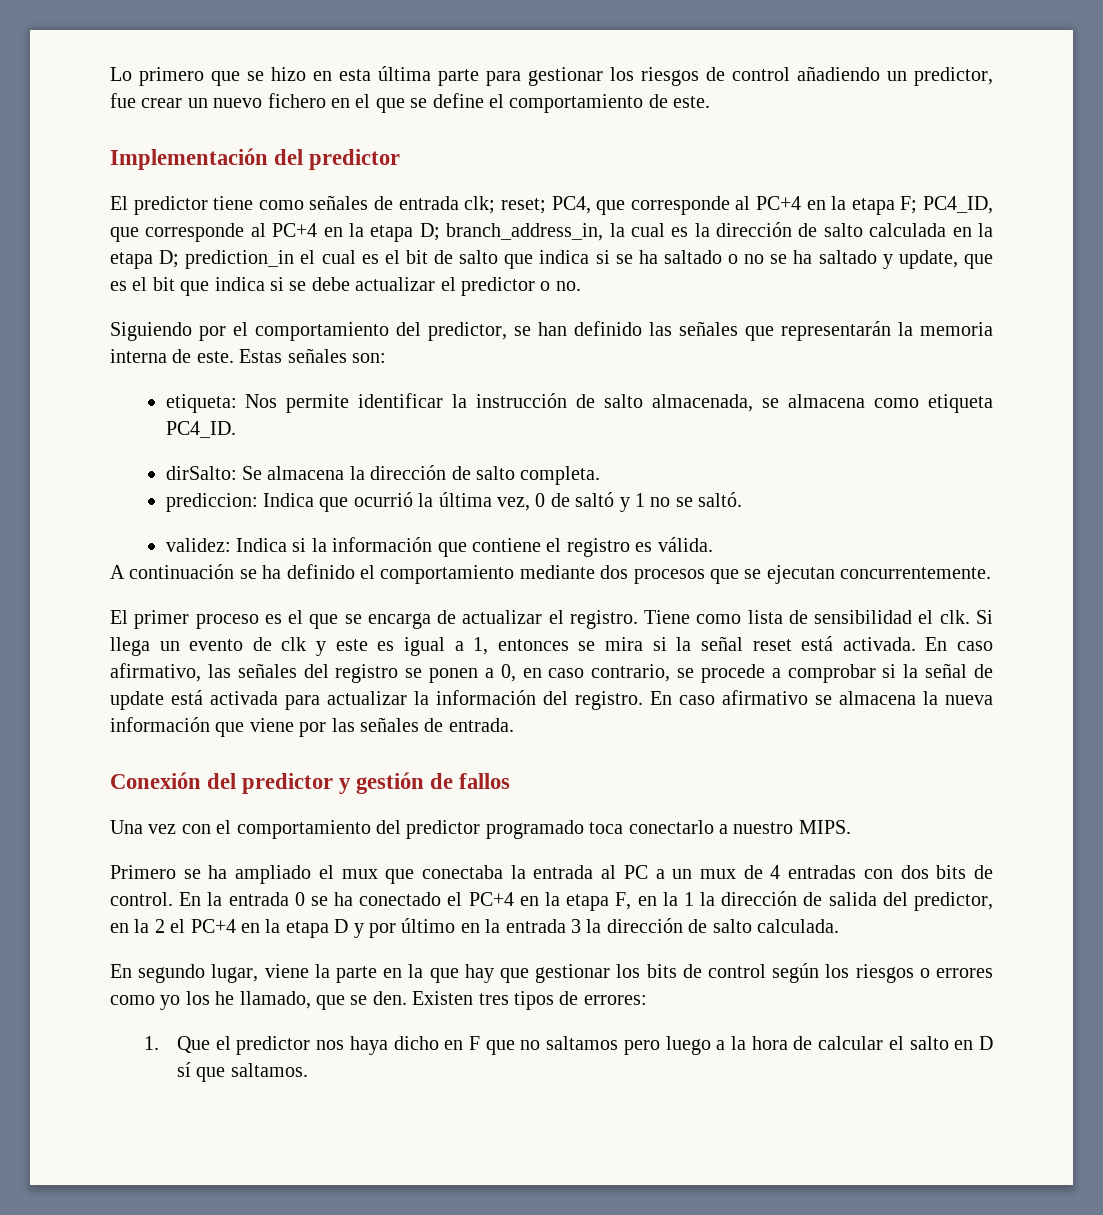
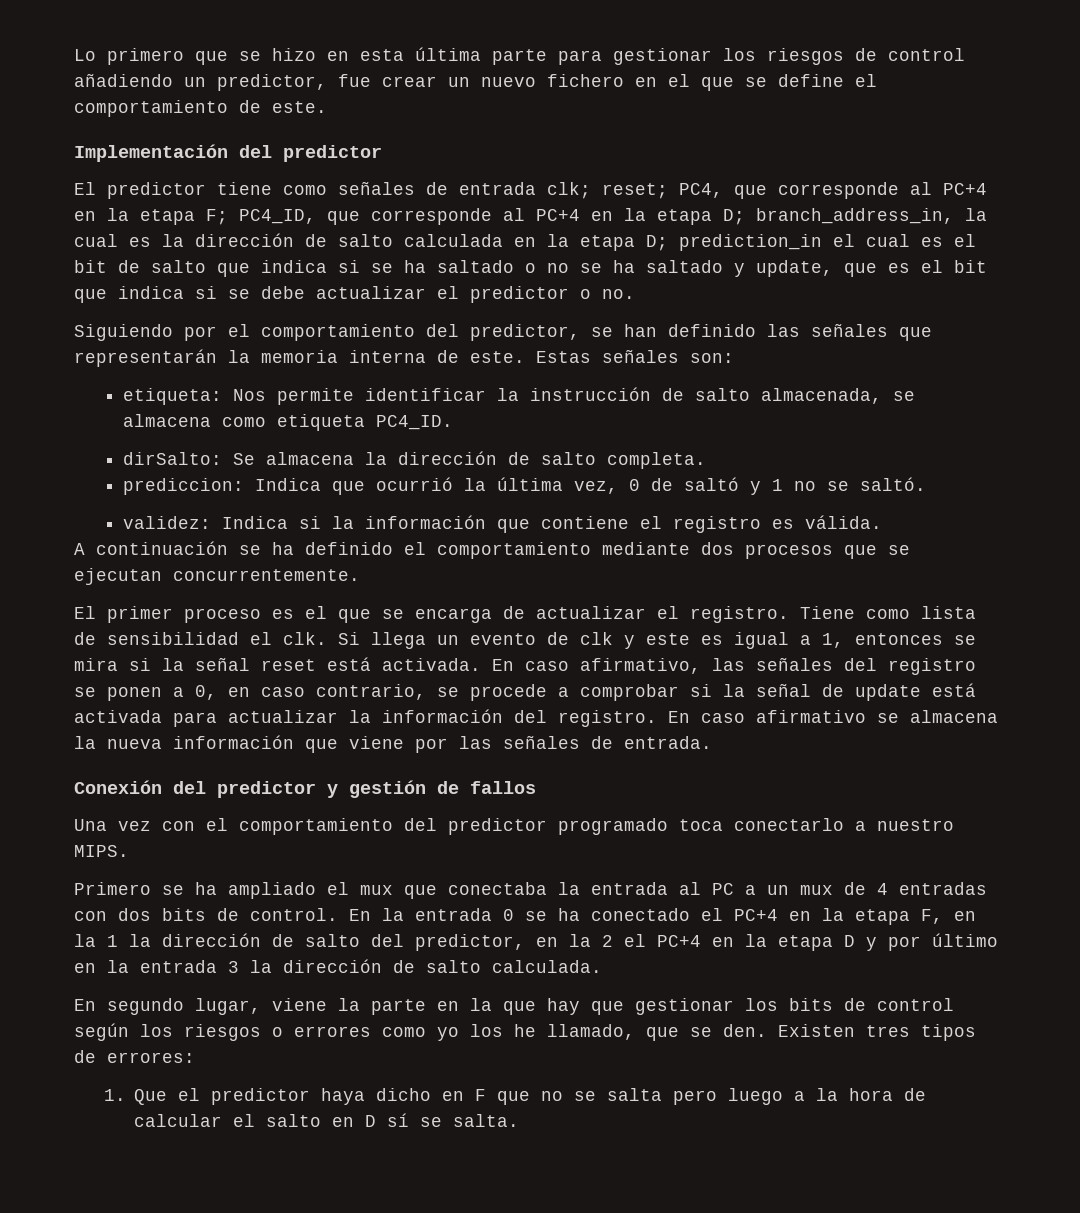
[828,892,877,906] salida -> [305,934,360,947] salto
[316,1040,345,1050] nos -> (311, 1096) none
[546,1036,619,1050] saltamos -> [574,1088,663,1101] se salta
[196,1063,308,1082] que saltamos. -> [420,1114,520,1127] se salta.

